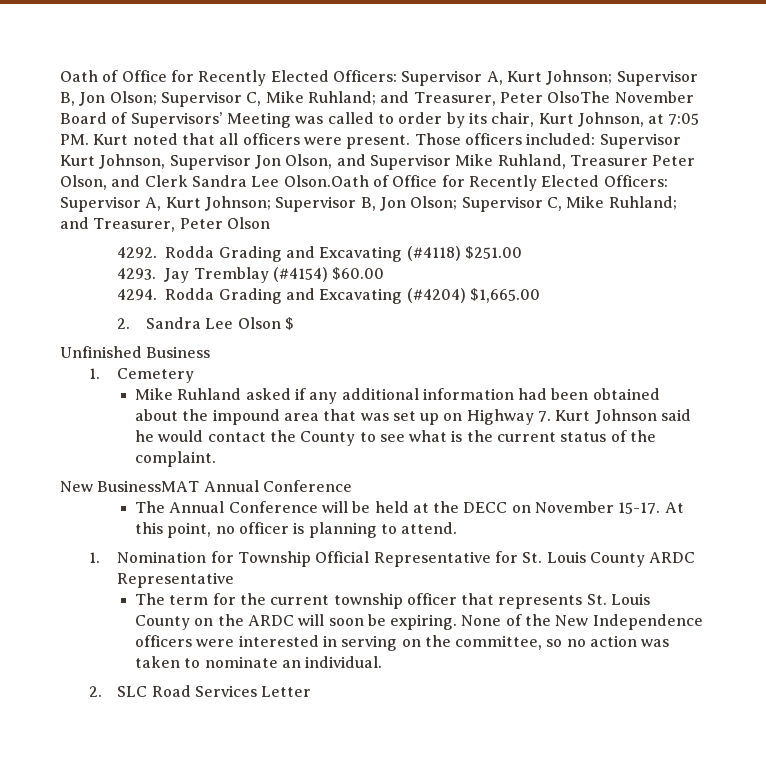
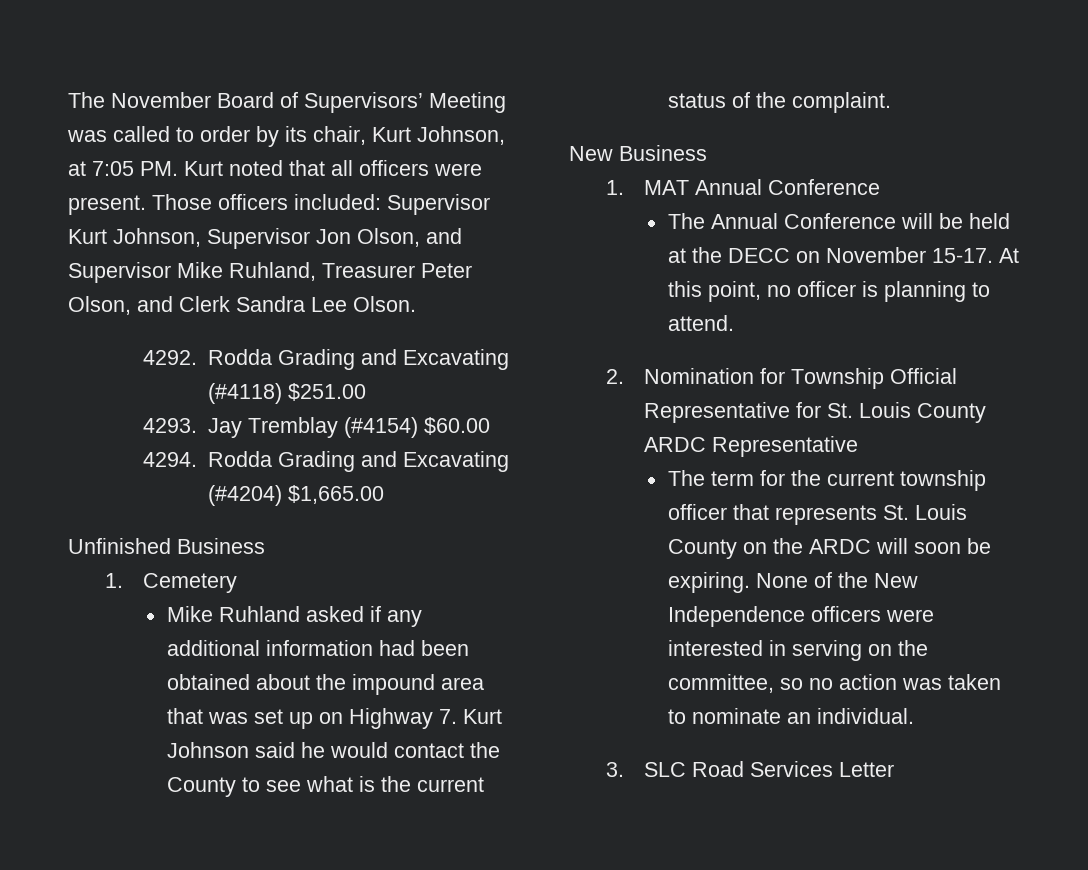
[60,70,698,86] [60,91,611,107] Oath of Office for Recently Elected Officers: Supervisor A, Kurt Johnson; Supervisor B, Jon Olson; Supervisor C, Mike Ruhland; and Treasurer, Peter OlsoThe -> [68,92,105,108] The
[283,175,668,191] [60,196,677,212] [60,217,270,232] Olson.Oath of Office for Recently Elected Officers: Supervisor A, Kurt Johnson; Supervisor B, Jon Olson; Supervisor C, Mike Ruhland; and Treasurer, Peter Olson -> [353,296,416,312] Olson.
[117,317,294,330] // 2. Sandra Lee Olson $ -> (384, 494) none
[97,480,200,492] BusinessMAT -> [619,145,707,161] [606,180,689,195] Business // 1. MAT
[88,552,100,563] 1. -> [606,369,625,384] 2.
[88,686,102,697] 2. -> [606,762,625,777] 3.

